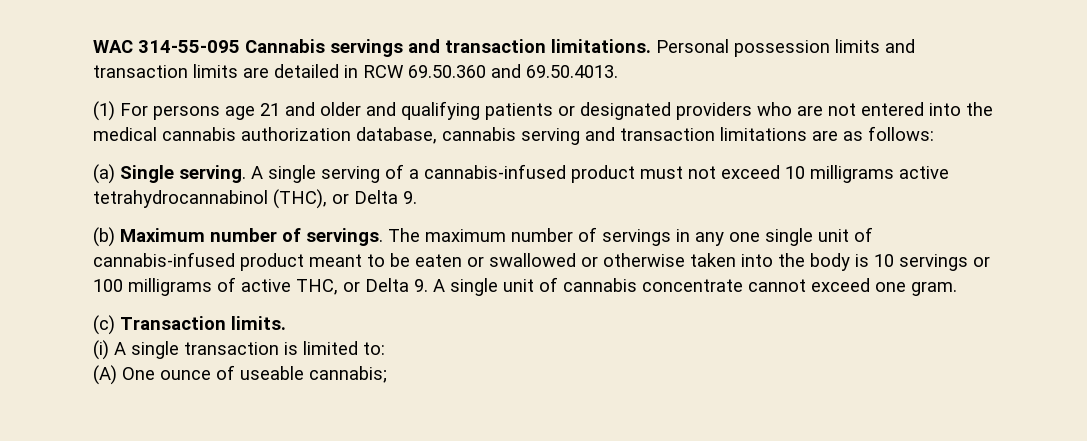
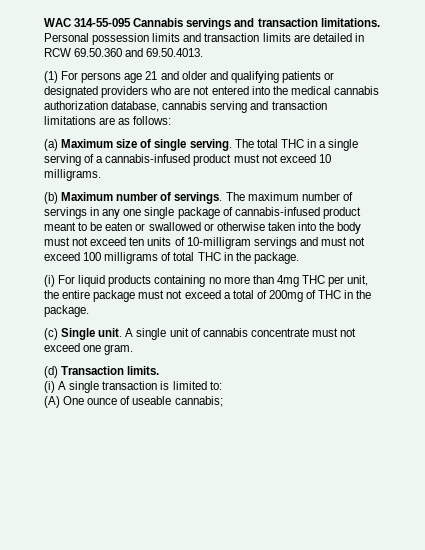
[120,165,263,183] Single serving. A -> [61,139,327,151] Maximum size of single serving. The total THC in a
[810,165,949,183] [93,189,417,209] milligrams active tetrahydrocannabinol (THC), or Delta 9. -> [44,169,101,181] milligrams.
[818,229,849,242] unit -> [177,207,220,219] package
[855,254,990,271] [93,277,428,296] is 10 servings or 100 milligrams of active THC, or Delta 9. -> [44,237,366,249] [44,252,299,264] [44,275,369,287] [44,290,372,302] [44,305,89,317] [44,328,123,340] must not exceed ten units of 10-milligram servings and must not exceed 100 milligrams of total THC in the package. // (i) For liquid products containing no more than 4mg THC per unit, the entire package must not exceed a total of 200mg of THC in the package. // (c) Single unit.
[748,279,806,292] cannot -> [311,328,357,337] must not
[93,315,115,335] (c) -> [44,366,58,378] (d)

